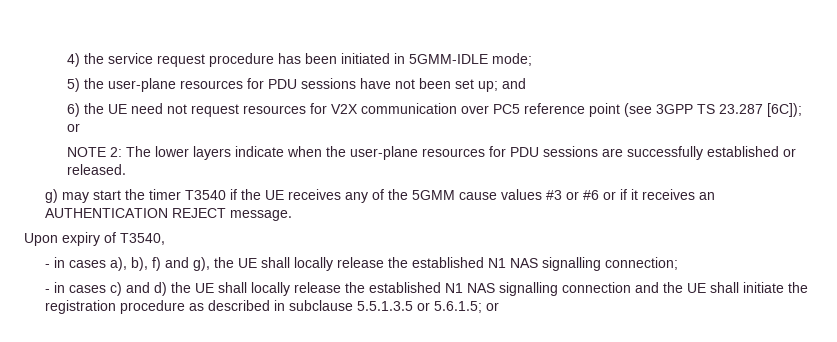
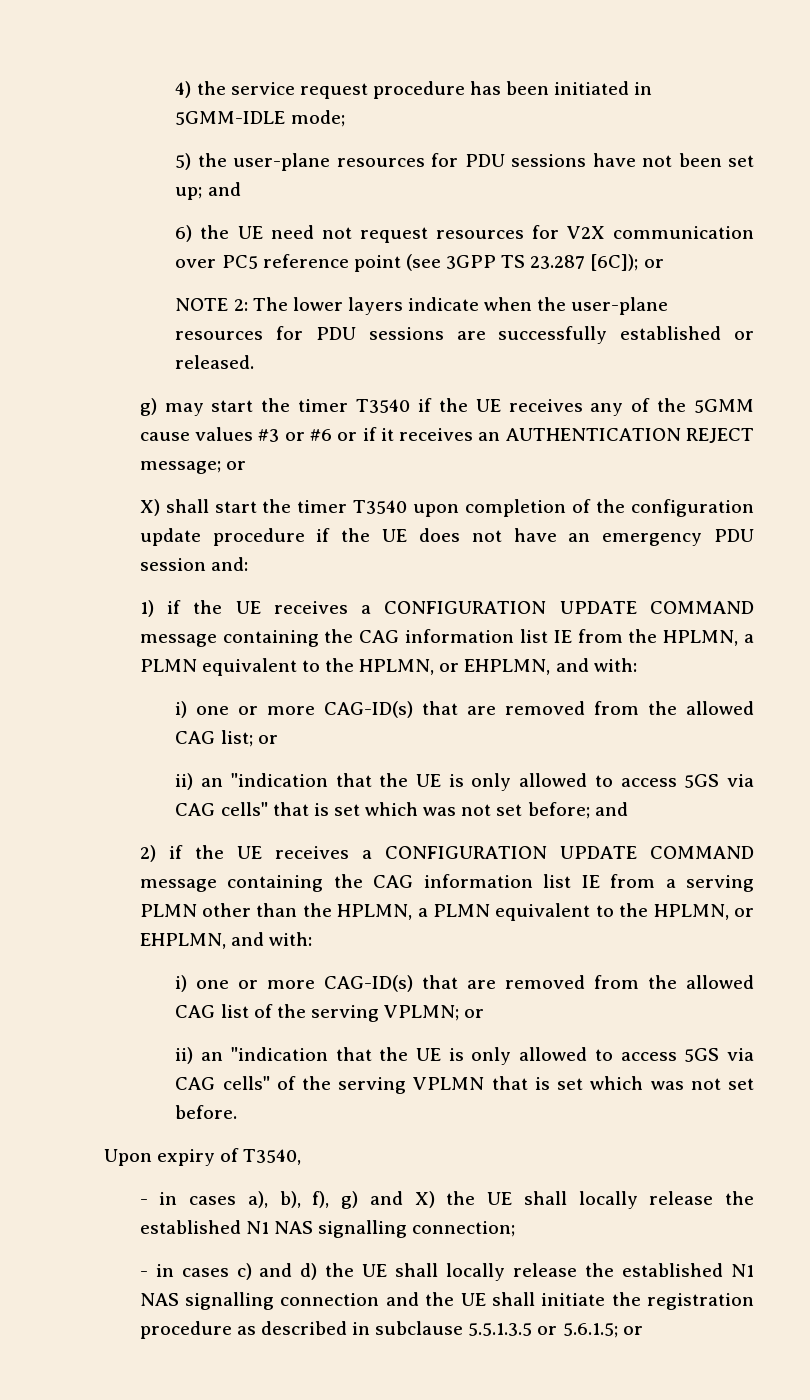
[230,210,293,221] message. -> [139,461,246,474] [139,499,755,517] [139,528,755,546] [139,557,248,571] [139,600,755,617] [139,629,755,647] [139,658,637,676] [175,701,754,718] [175,730,278,747] [175,773,754,791] [175,802,628,819] [139,845,755,862] [139,874,754,892] [139,903,755,921] [139,932,312,949] [175,975,754,992] [175,1004,485,1022] [175,1047,754,1065] [175,1076,754,1094] [175,1105,238,1119] message; or // X) shall start the timer T3540 upon completion of the configuration update procedure if the UE does not have an emergency PDU session and: // 1) if the UE receives a CONFIGURATION UPDATE COMMAND message containing the CAG information list IE from the HPLMN, a PLMN equivalent to the HPLMN, or EHPLMN, and with: // i) one or more CAG-ID(s) that are removed from the allowed CAG list; or // ii) an "indication that the UE is only allowed to access 5GS via CAG cells" that is set which was not set before; and // 2) if the UE receives a CONFIGURATION UPDATE COMMAND message containing the CAG information list IE from a serving PLMN other than the HPLMN, a PLMN equivalent to the HPLMN, or EHPLMN, and with: // i) one or more CAG-ID(s) that are removed from the allowed CAG list of the serving VPLMN; or // ii) an "indication that the UE is only allowed to access 5GS via CAG cells" of the serving VPLMN that is set which was not set before.
[152,257,211,271] f) and g), -> [312,1191,435,1209] f), g) and X)

